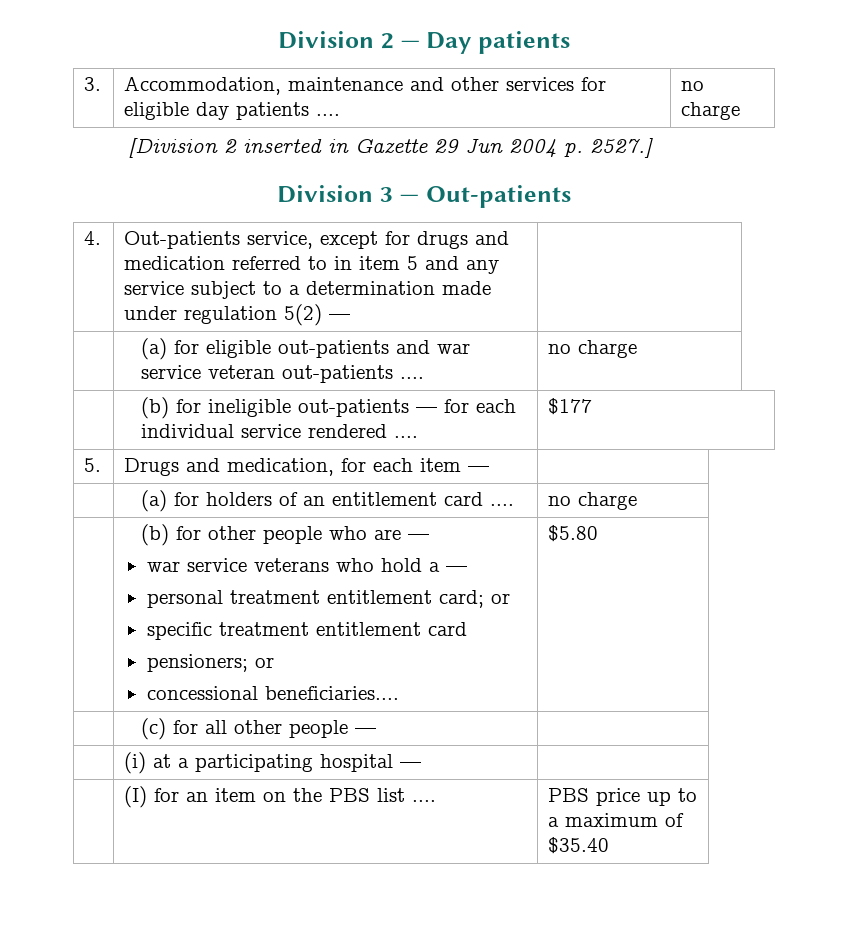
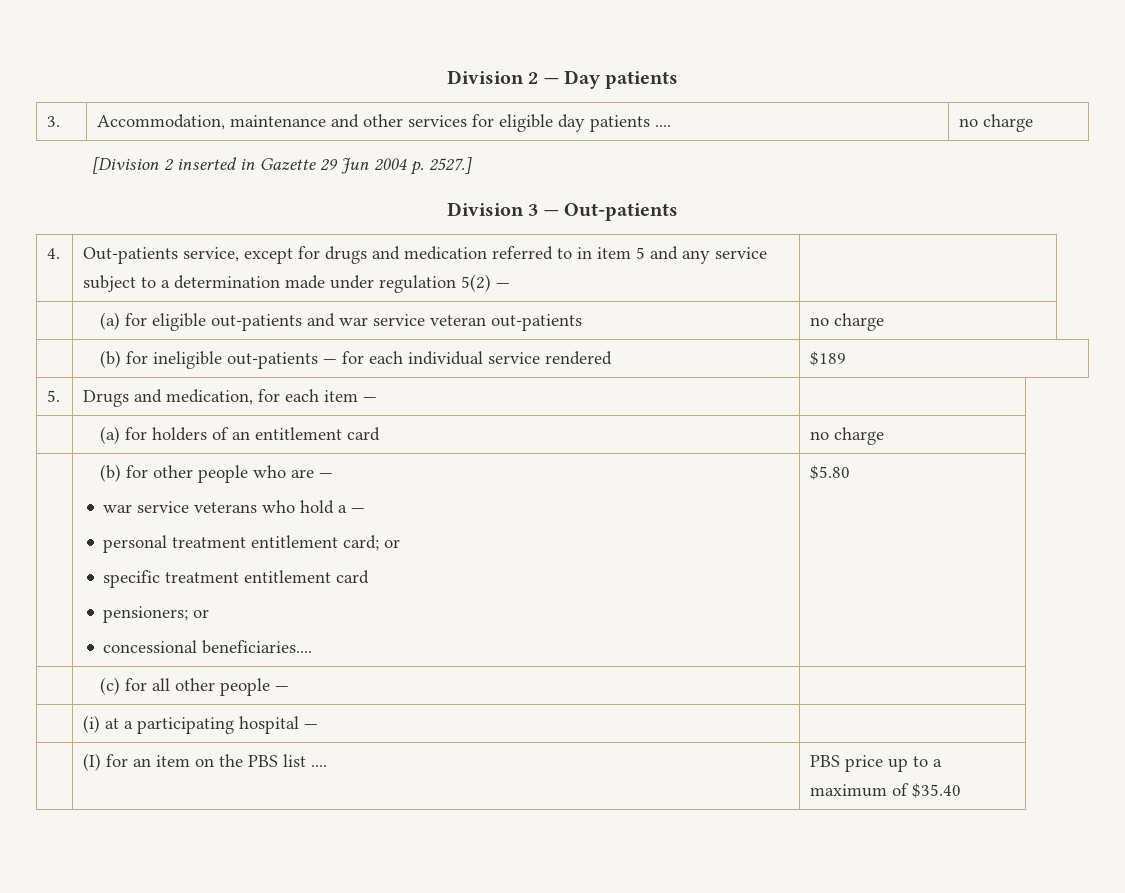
[399,377,424,379] .... -> (582, 322) none
[393,436,418,438] [548,398,593,415] .... | $177 -> [810,351,847,366] | $189
[489,504,514,506] .... -> (380, 434) none

